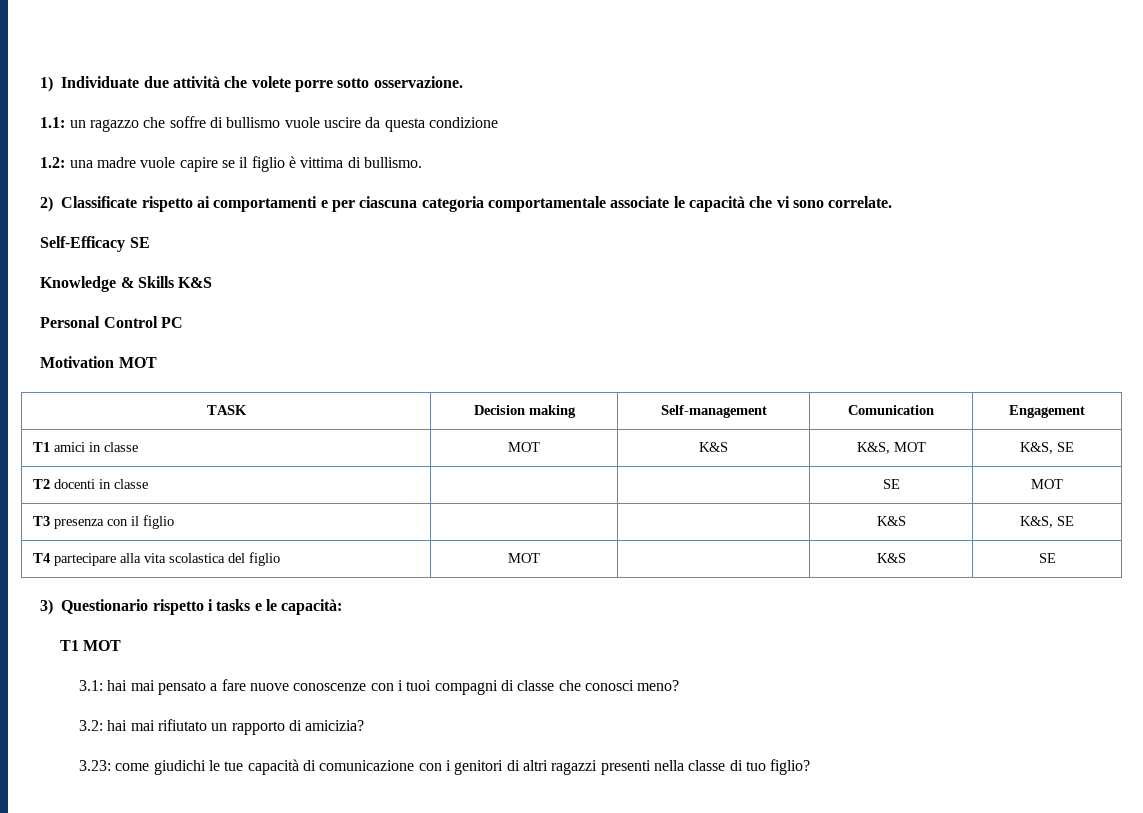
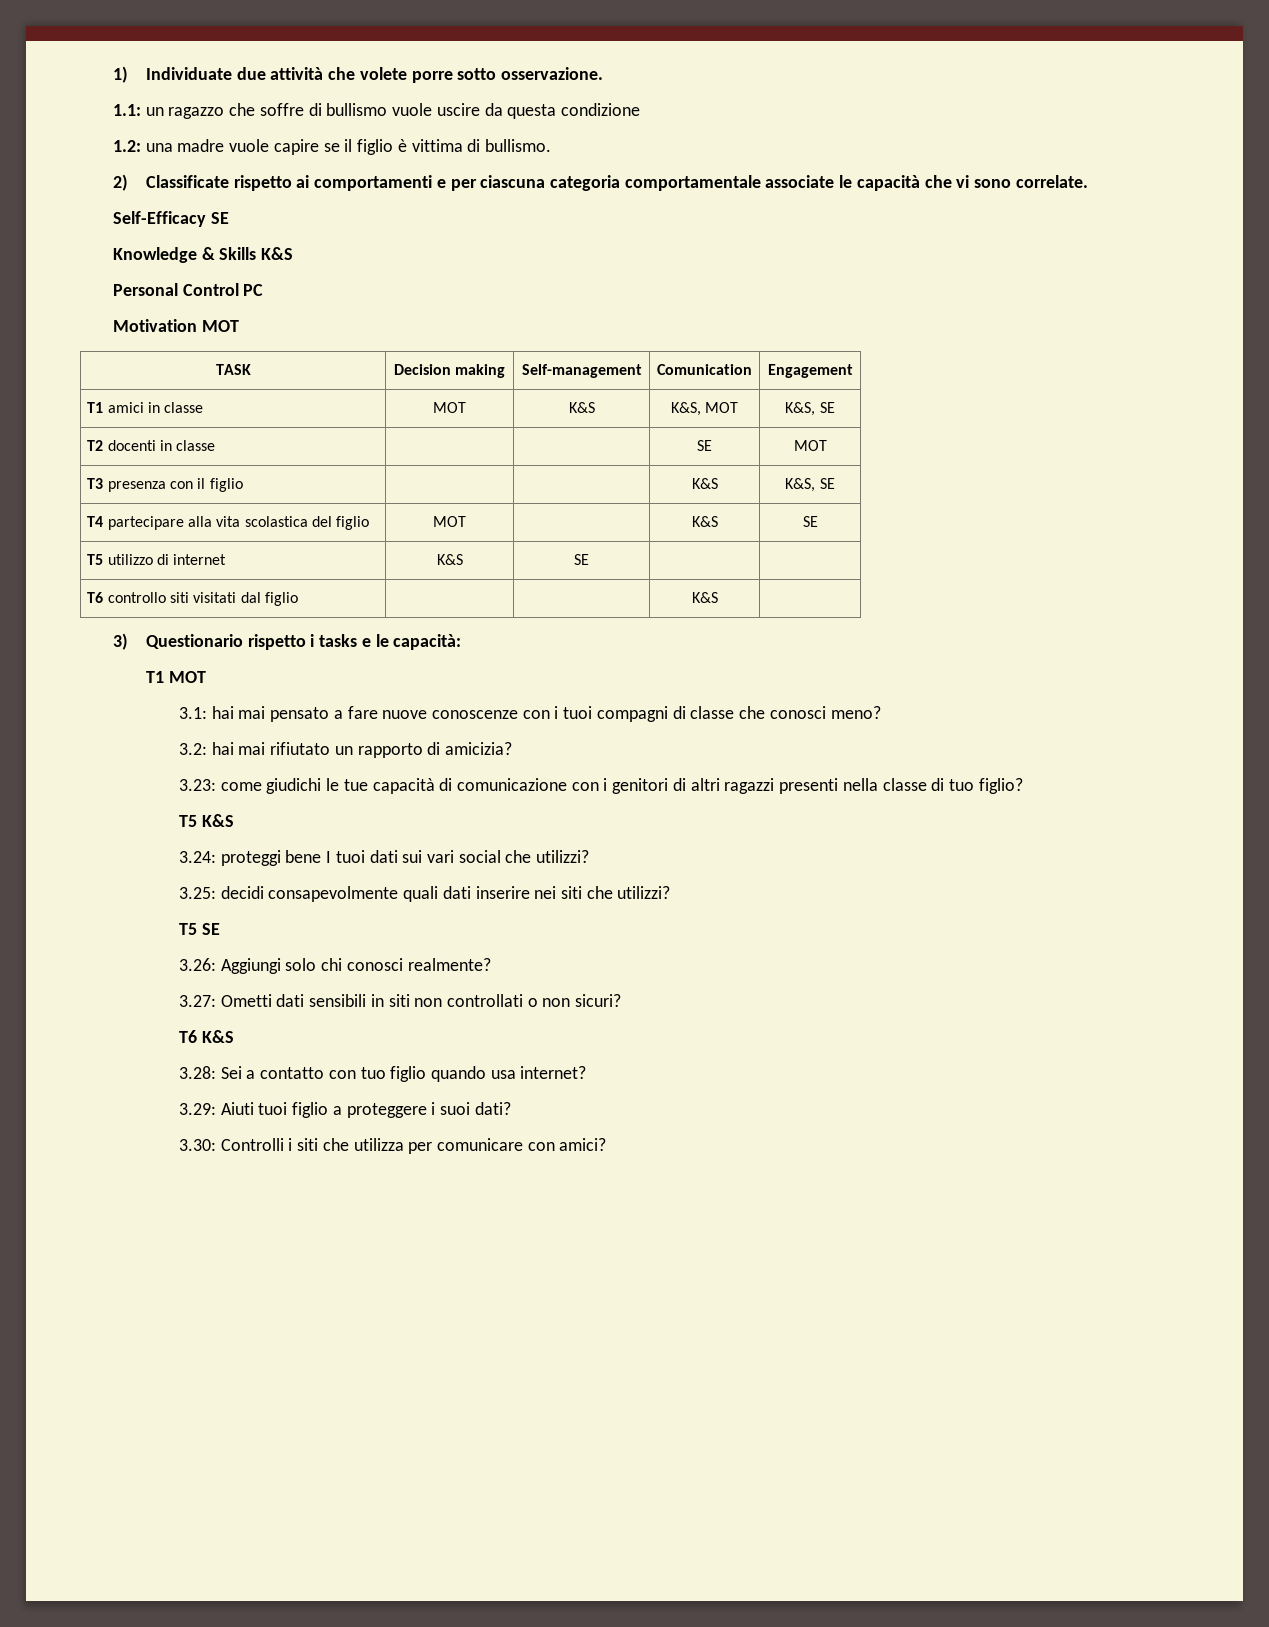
(1056, 558) none -> [87,554,227,565] [436,554,463,565] [574,554,589,565] [87,592,298,606] [691,592,718,603] // T5 utilizzo di internet | K&S | SE | | // T6 controllo siti visitati dal figlio | | | K&S |
(811, 767) none -> [178,814,234,827] [178,850,590,866] [178,886,671,902] [178,923,220,935] [178,958,491,974] [178,994,622,1007] [178,1030,234,1043] [178,1066,587,1082] [178,1102,511,1118] [178,1138,607,1154] // T5 K&S // 3.24: proteggi bene I tuoi dati sui vari social che utilizzi? // 3.25: decidi consapevolmente quali dati inserire nei siti che utilizzi? // T5 SE // 3.26: Aggiungi solo chi conosci realmente? // 3.27: Ometti dati sensibili in siti non controllati o non sicuri? // T6 K&S // 3.28: Sei a contatto con tuo figlio quando usa internet? // 3.29: Aiuti tuoi figlio a proteggere i suoi dati? // 3.30: Controlli i siti che utilizza per comunicare con amici?

